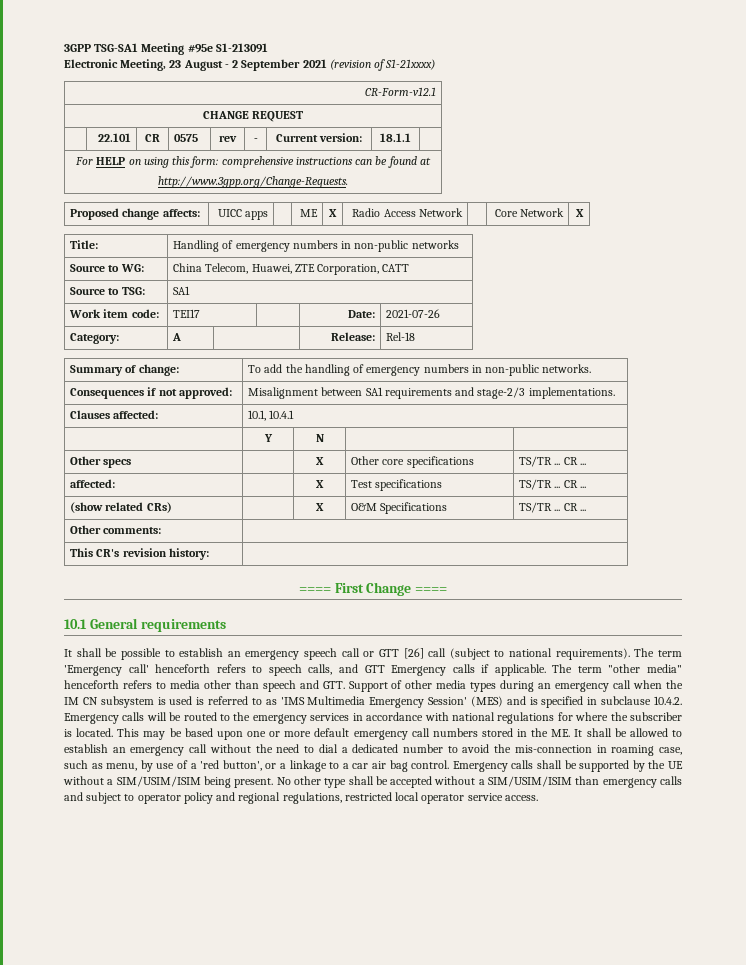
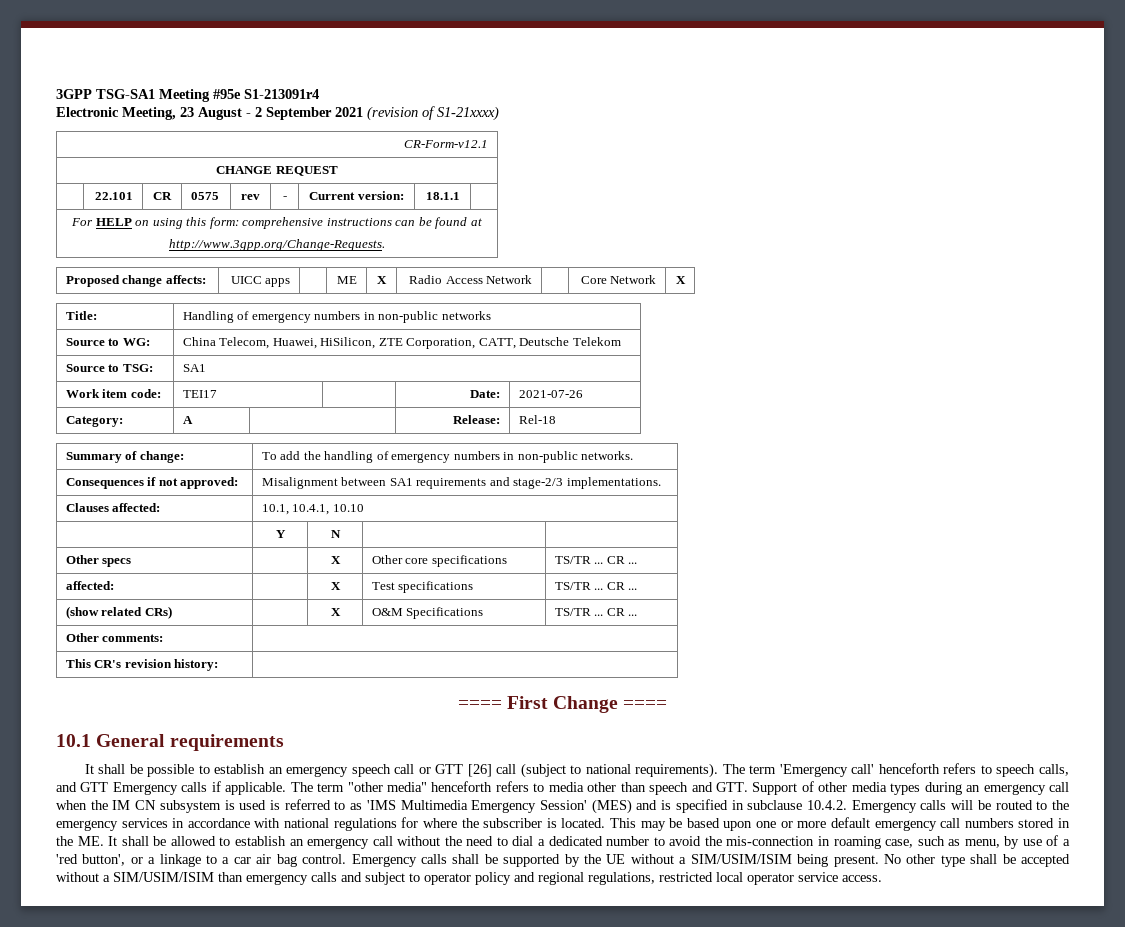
[215,43,268,53] S1-213091 -> [244,89,319,99] S1-213091r4
(292, 269) none -> [320,337,376,349] HiSilicon,
[382,264,410,272] CATT -> [478,337,621,349] CATT, Deutsche Telekom
[269,410,295,419] 10.4.1 -> [292,504,364,515] 10.4.1, 10.10

